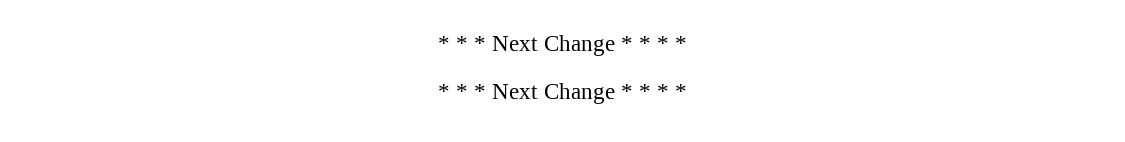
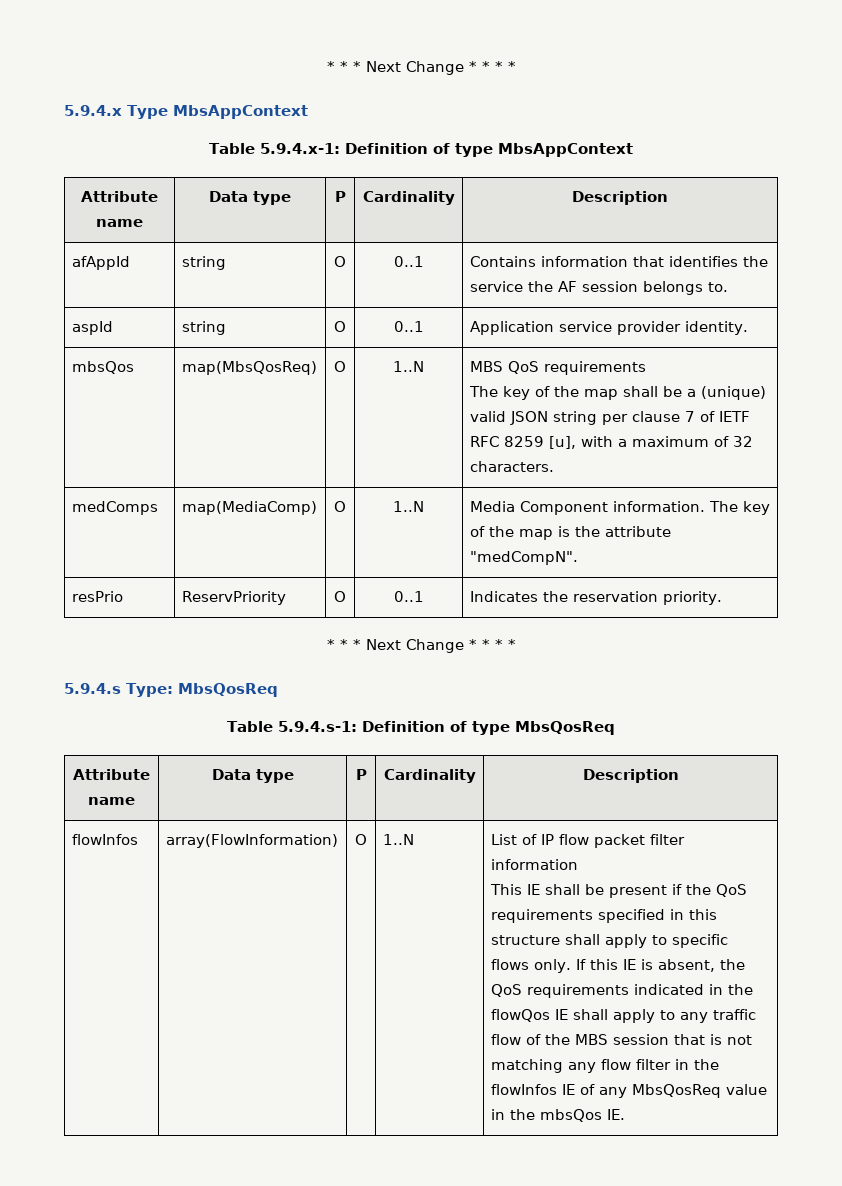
[437,35,688,56] [437,83,688,104] * * * Next Change * * * * // * * * Next Change * * * * -> [326,61,516,75] [64,105,308,119] [209,143,633,157] [81,191,158,202] [96,219,143,227] [209,191,291,205] [334,191,346,202] [362,191,455,205] [572,191,668,205] [71,256,130,270] [181,256,226,270] [334,256,346,267] [393,256,424,267] [469,256,768,267] [469,281,728,295] [71,321,113,335] [181,321,226,335] [334,321,346,332] [393,321,424,332] [469,321,748,335] [71,361,134,374] [181,361,317,375] [334,361,346,372] [393,361,424,372] [469,361,646,375] [468,386,766,400] [469,411,750,425] [469,436,753,449] [469,461,554,472] [71,501,158,515] [181,501,317,515] [334,501,346,512] [393,501,424,512] [469,501,770,515] [469,526,671,540] [469,551,578,565] [71,591,123,602] [181,591,286,605] [334,591,346,602] [393,591,424,602] [469,591,722,605] [326,639,516,653] [64,683,278,697] [227,721,615,735] [73,769,150,780] [88,797,135,805] [211,769,294,783] [355,769,367,780] [383,769,476,783] [582,769,679,783] [71,834,138,845] [165,834,338,848] [355,834,367,845] [382,834,414,845] [490,834,685,848] [490,859,578,870] [489,884,747,898] [490,909,717,923] [490,934,728,948] [490,959,745,973] [490,984,753,998] [490,1009,756,1023] [490,1034,752,1045] [490,1059,719,1073] [490,1084,767,1098] [490,1109,625,1122] * * * Next Change * * * * // 5.9.4.x Type MbsAppContext // Table 5.9.4.x-1: Definition of type MbsAppContext // Attribute name | Data type | P | Cardinality | Description // afAppId | string | O | 0..1 | Contains information that identifies the service the AF session belongs to. // aspId | string | O | 0..1 | Application service provider identity. // mbsQos | map(MbsQosReq) | O | 1..N | MBS QoS requirements // The key of the map shall be a (unique) valid JSON string per clause 7 of IETF RFC 8259 [u], with a maximum of 32 characters. // medComps | map(MediaComp) | O | 1..N | Media Component information. The key of the map is the attribute "medCompN". // resPrio | ReservPriority | O | 0..1 | Indicates the reservation priority. // * * * Next Change * * * * // 5.9.4.s Type: MbsQosReq // Table 5.9.4.s-1: Definition of type MbsQosReq // Attribute name | Data type | P | Cardinality | Description // flowInfos | array(FlowInformation) | O | 1..N | List of IP flow packet filter information // This IE shall be present if the QoS requirements specified in this structure shall apply to specific flows only. If this IE is absent, the QoS requirements indicated in the flowQos IE shall apply to any traffic flow of the MBS session that is not matching any flow filter in the flowInfos IE of any MbsQosReq value in the mbsQos IE.

